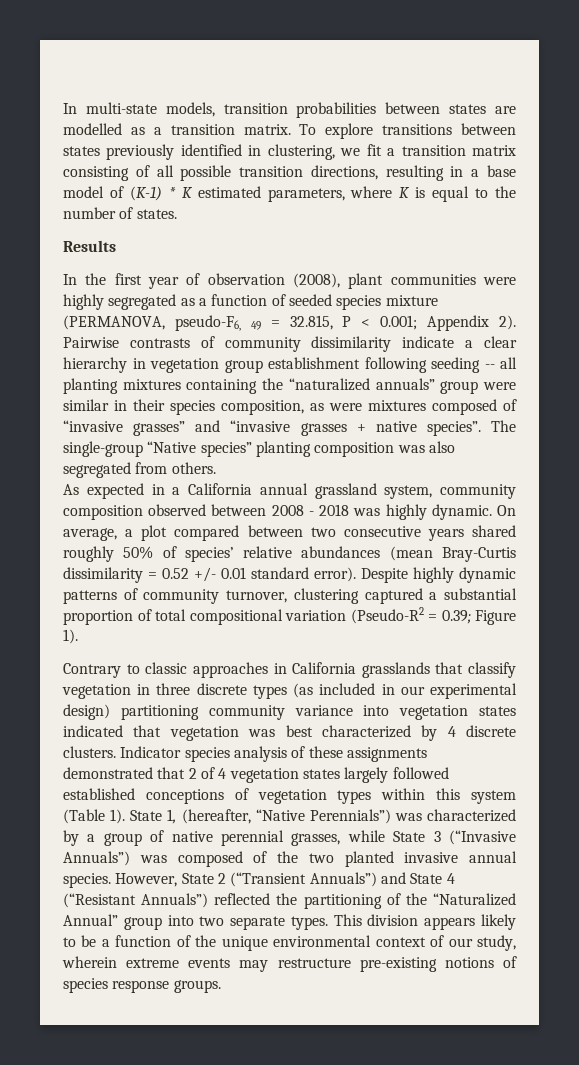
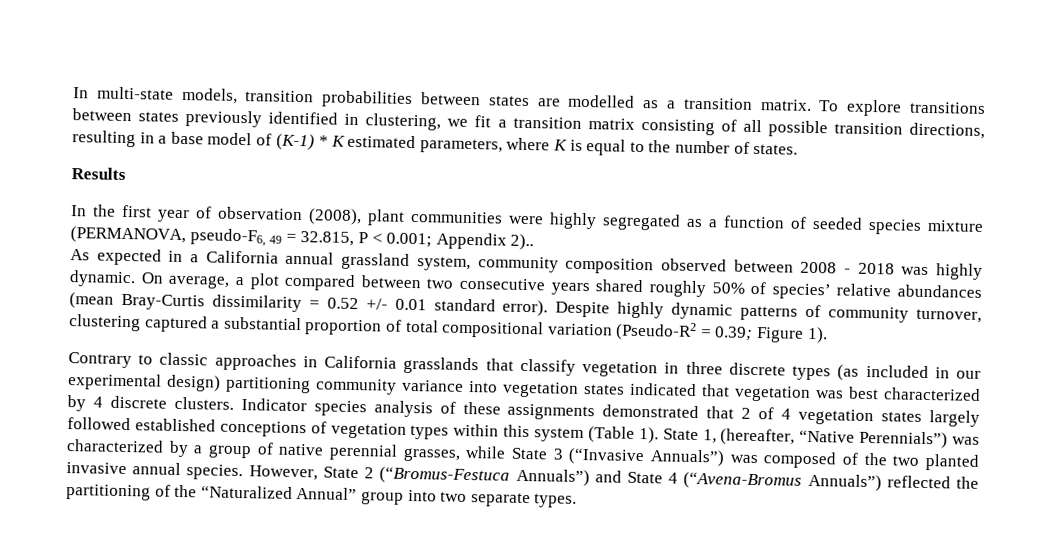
[499,315,517,330] [63,336,517,352] [63,357,517,373] [63,378,516,394] [63,399,517,415] [63,420,516,436] [63,441,455,457] [63,462,216,478] 2). Pairwise contrasts of community dissimilarity indicate a clear hierarchy in vegetation group establishment following seeding -- all planting mixtures containing the “naturalized annuals” group were similar in their species composition, as were mixtures composed of “invasive grasses” and “invasive grasses + native species”. The single-group “Native species” planting composition was also segregated from others. -> [510,233,535,251] 2)..
[230,872,307,887] (“Transient -> [379,466,511,485] (“Bromus-Festuca
[63,893,136,908] (“Resistant -> [683,471,803,490] (“Avena-Bromus
[333,914,516,930] [63,935,516,951] [62,956,517,972] [63,978,221,993] This division appears likely to be a function of the unique environmental context of our study, wherein extreme events may restructure pre-existing notions of species response groups. -> (578, 500) none

